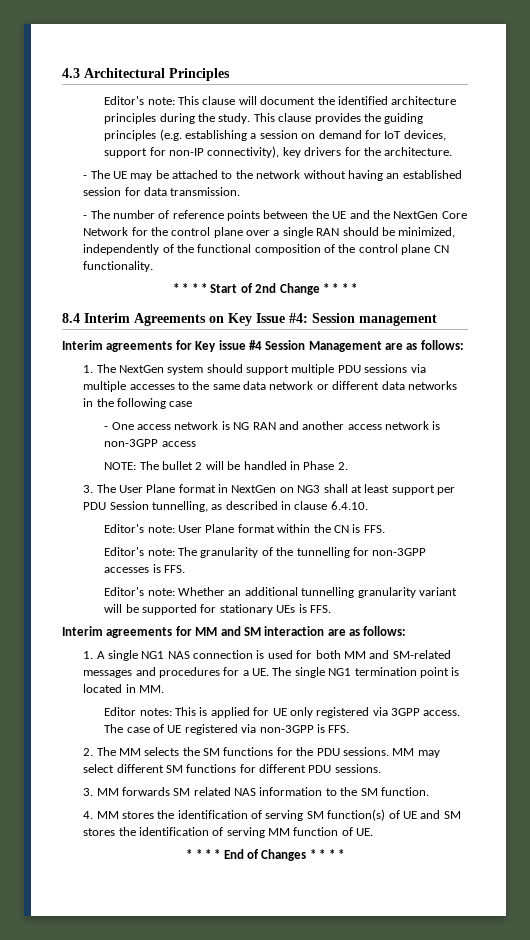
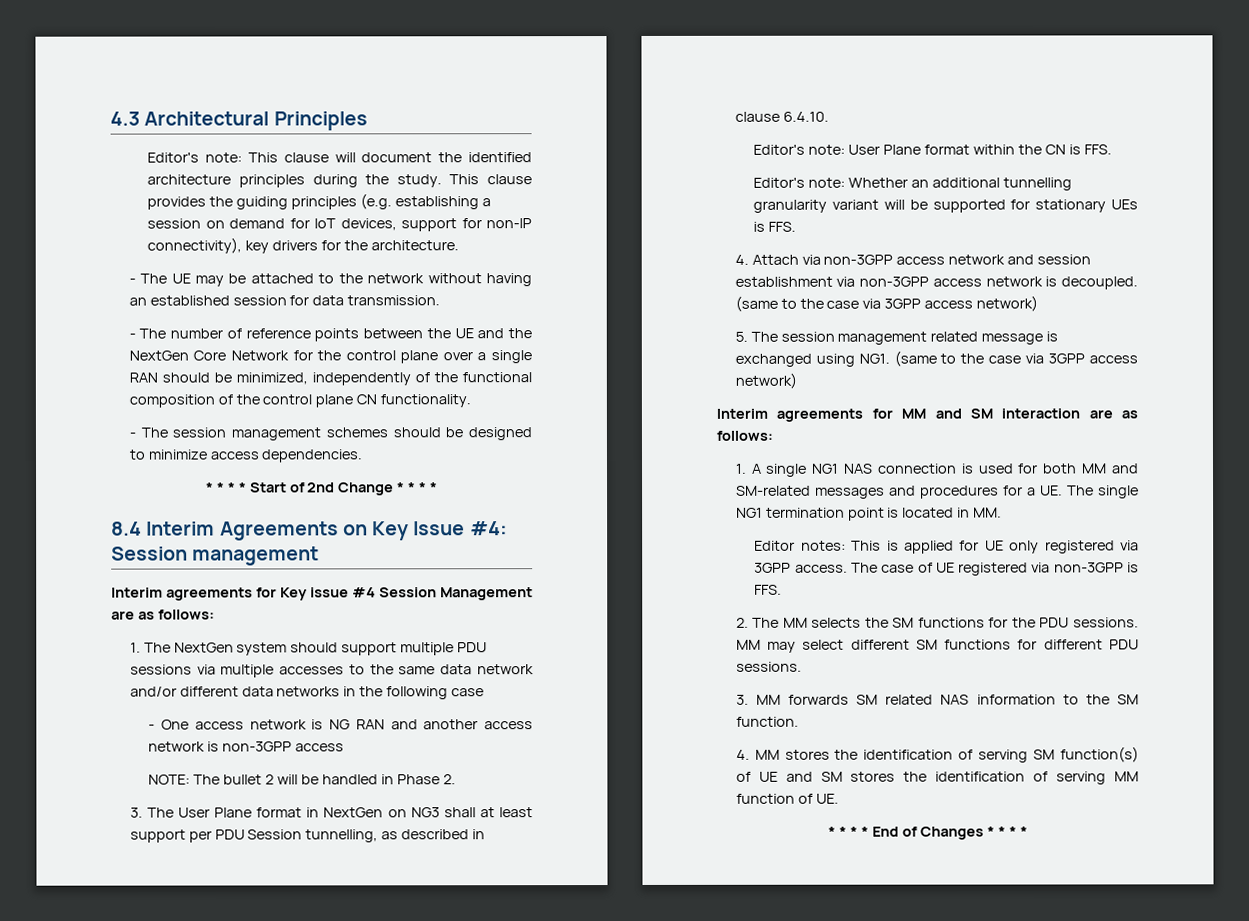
(154, 266) none -> [128,427,532,441] [128,449,364,463] // - The session management schemes should be designed to minimize access dependencies.
[316,384,329,390] or -> [129,686,177,697] and/or
[104,547,427,558] [104,564,186,573] // Editor's note: The granularity of the tunnelling for non-3GPP accesses is FFS. -> (1112, 149) none
(331, 609) none -> [734,254,1092,265] [734,276,1138,290] [734,295,1039,312] [734,331,1059,345] [734,350,1138,367] [734,372,797,389] // 4. Attach via non-3GPP access network and session establishment via non-3GPP access network is decoupled. (same to the case via 3GPP access network) // 5. The session management related message is exchanged using NG1. (same to the case via 3GPP access network)

